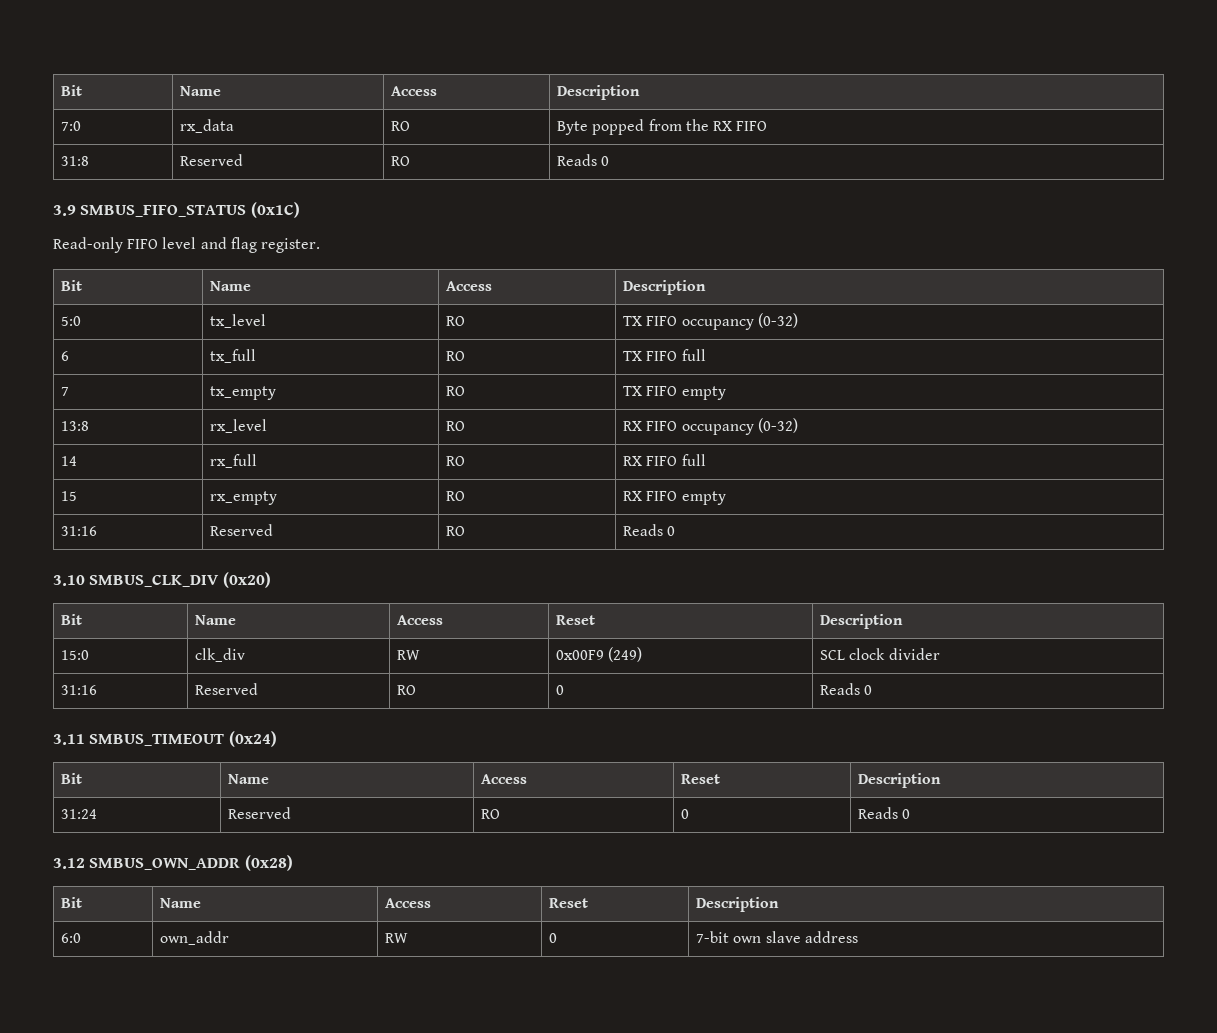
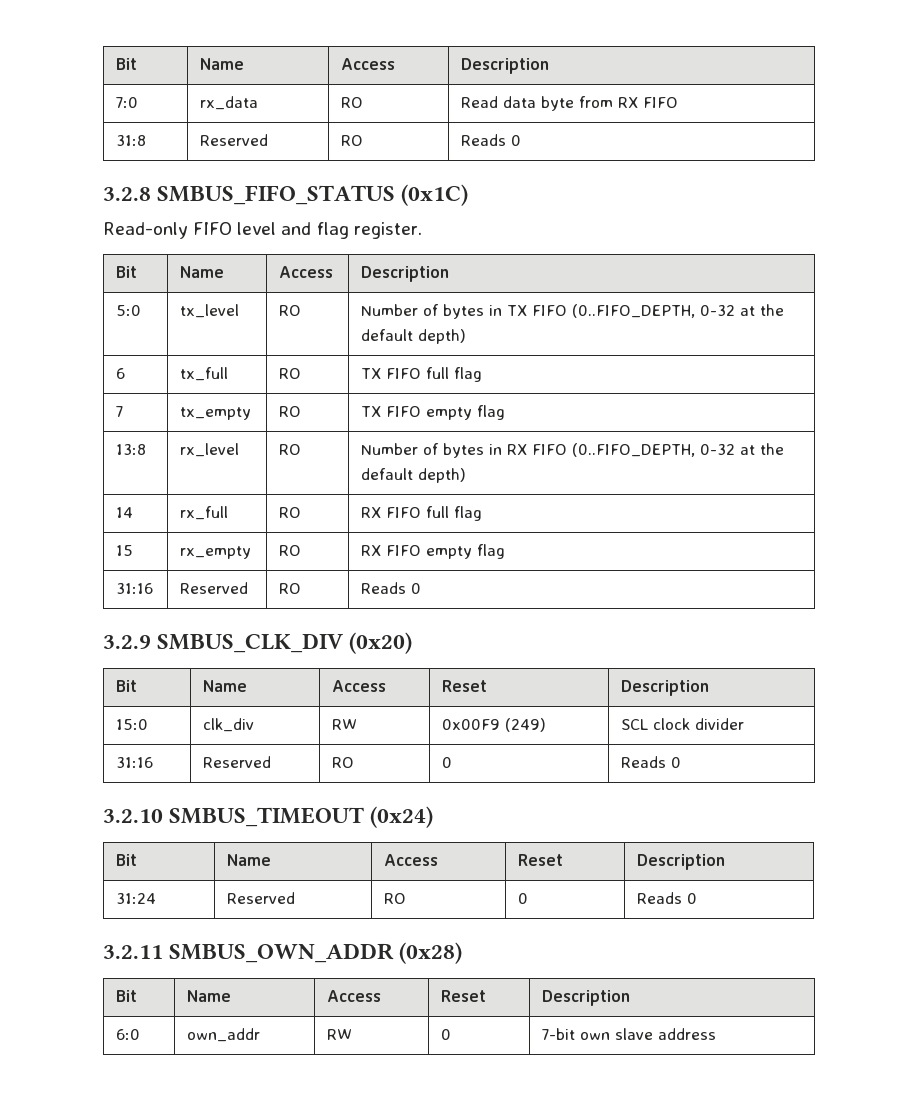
[557,119,709,135] Byte popped from the -> [461,96,614,111] Read data byte from
[53,205,76,216] 3.9 -> [103,187,151,201] 3.2.8
[623,313,798,330] TX FIFO occupancy (0-32) -> [361,304,785,319] [361,329,467,344] Number of bytes in TX FIFO (0..FIFO_DEPTH, 0-32 at the default depth)
(706, 355) none -> [454,367,483,382] flag
(726, 393) none -> [477,405,506,420] flag
[623,418,798,435] RX FIFO occupancy (0-32) -> [361,443,785,458] [361,468,467,483] Number of bytes in RX FIFO (0..FIFO_DEPTH, 0-32 at the default depth)
(706, 460) none -> [454,506,483,521] flag
(726, 498) none -> [477,544,506,559] flag
[53,575,85,586] 3.10 -> [103,635,151,649] 3.2.9
[53,734,85,745] 3.11 -> [103,809,163,823] 3.2.10
[53,858,85,869] 3.12 -> [103,945,163,959] 3.2.11

